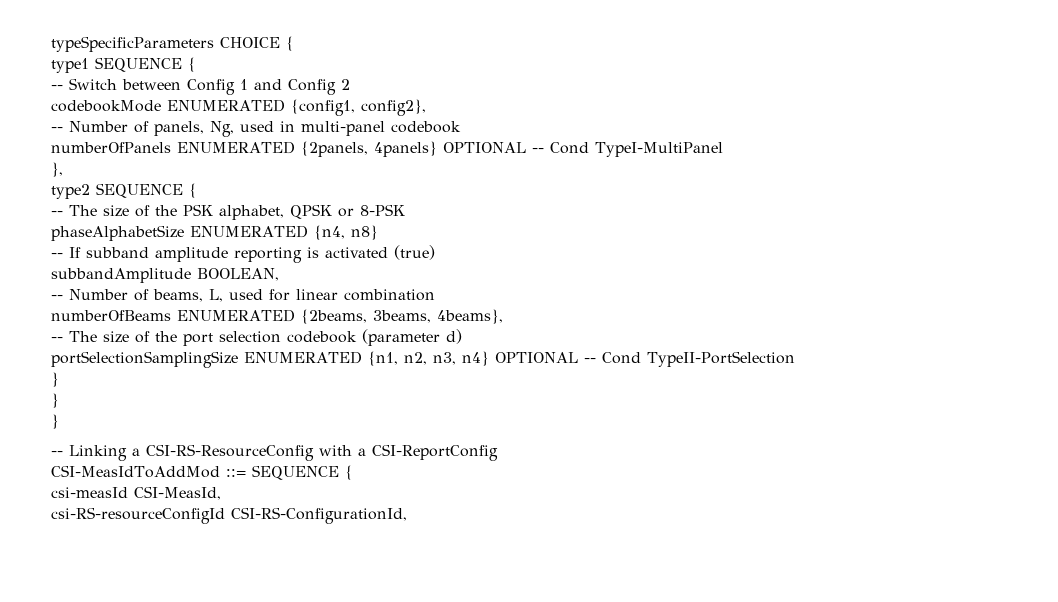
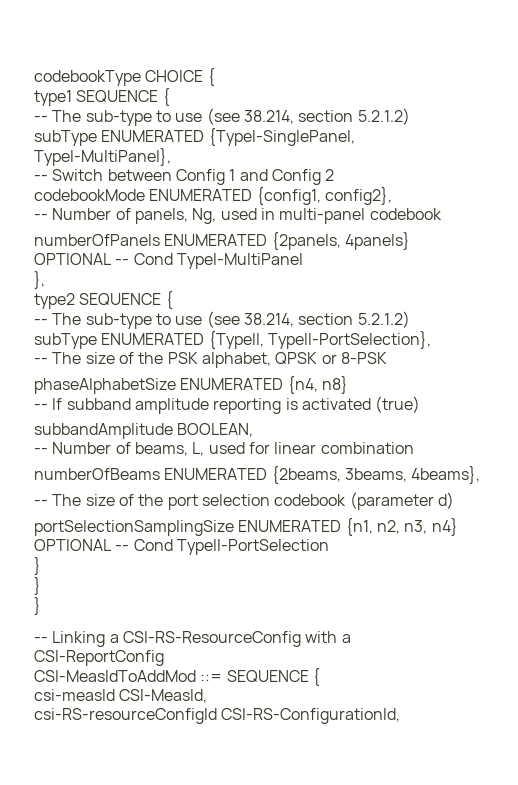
[51,36,214,52] typeSpecificParameters -> [34,70,141,86] codebookType
(196, 64) none -> [34,108,410,126] [34,128,355,146] [34,148,171,166] // -- The sub-type to use (see 38.214, section 5.2.1.2) // subType ENUMERATED {TypeI-SinglePanel, TypeI-MultiPanel},
(197, 190) none -> [34,311,410,329] [34,331,431,349] // -- The sub-type to use (see 38.214, section 5.2.1.2) // subType ENUMERATED {TypeII, TypeII-PortSelection},

